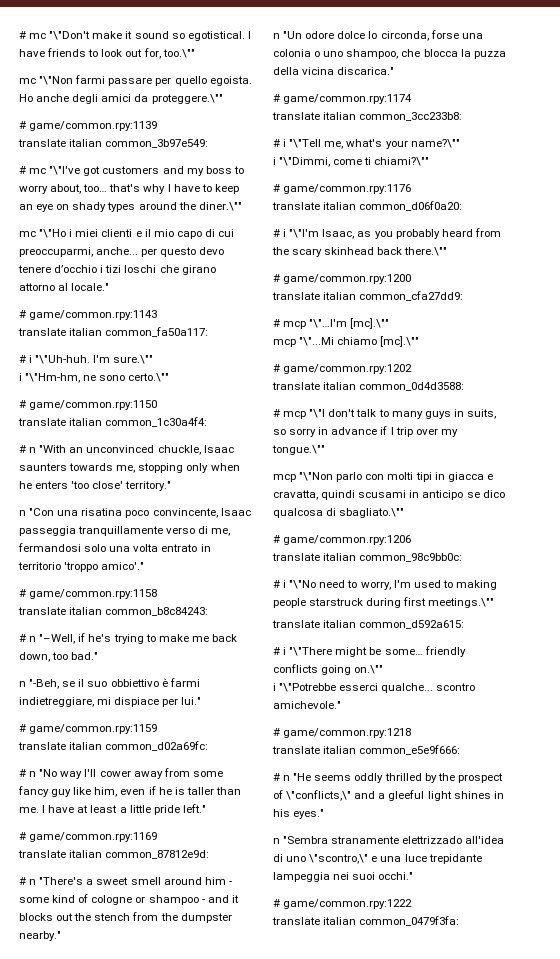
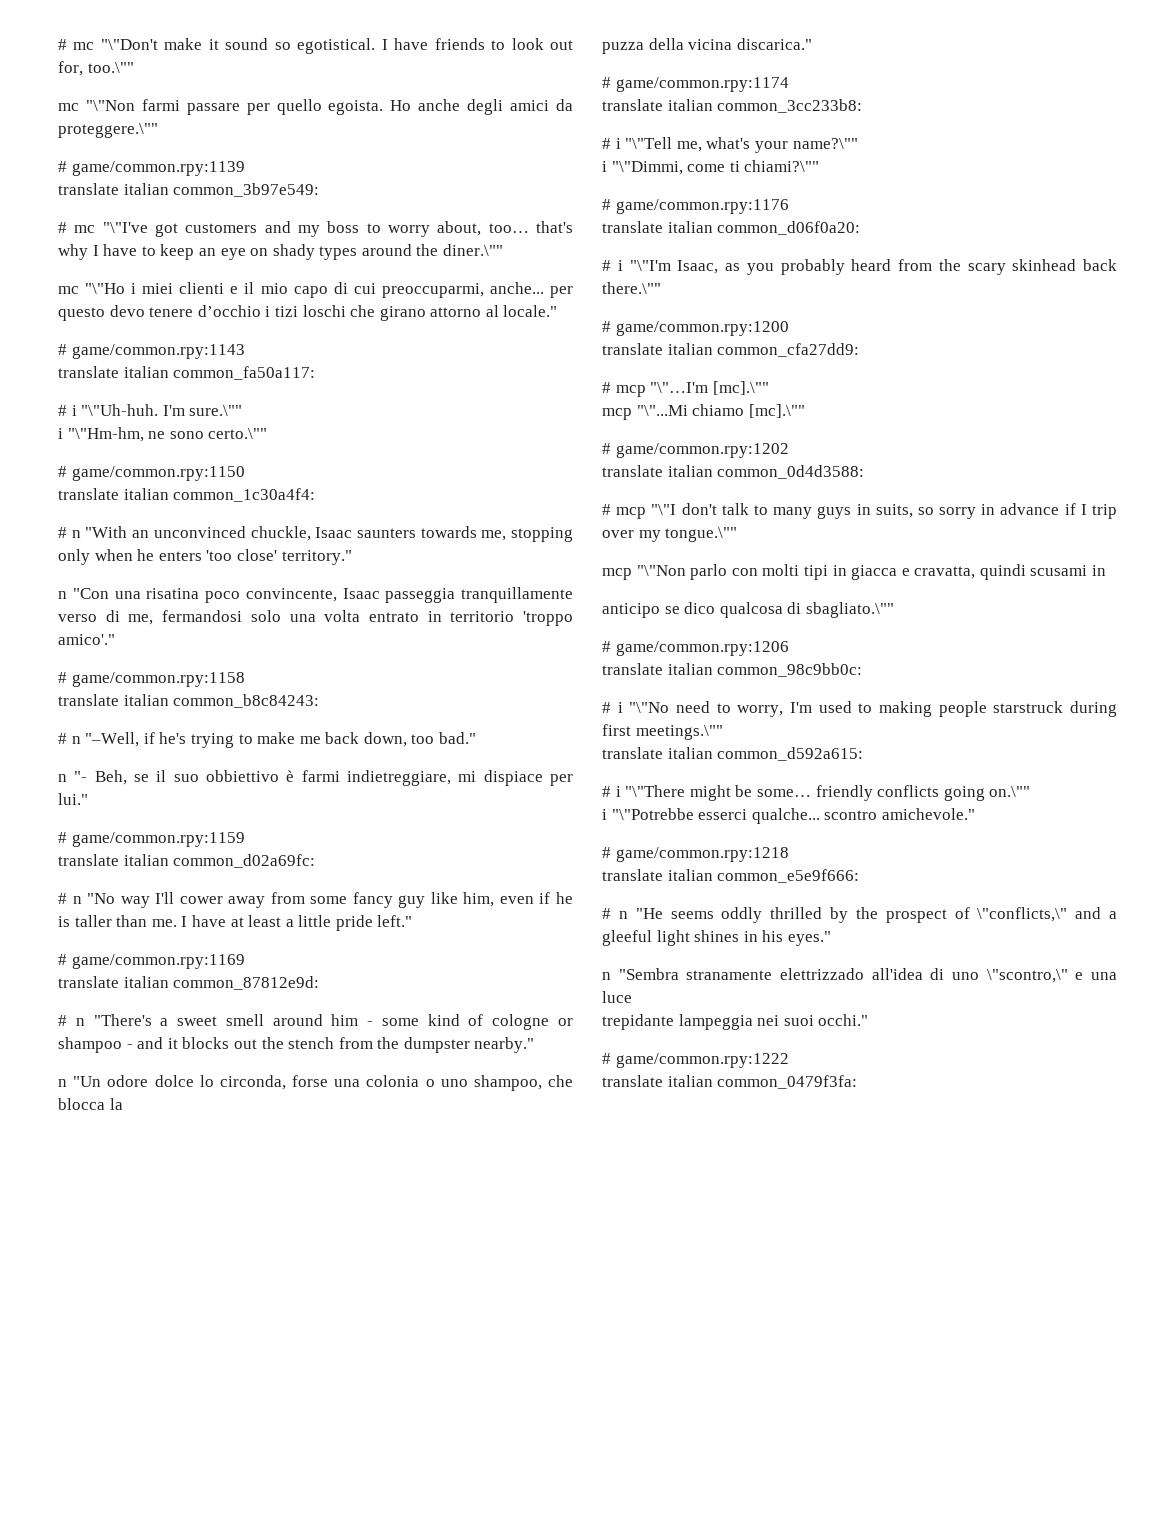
[29,679,60,689] "-Beh, -> [74,770,127,785] "- Beh,
(471, 53) none -> (123, 1104) //
(420, 494) none -> (1107, 570) //
(427, 858) none -> (632, 997) //

